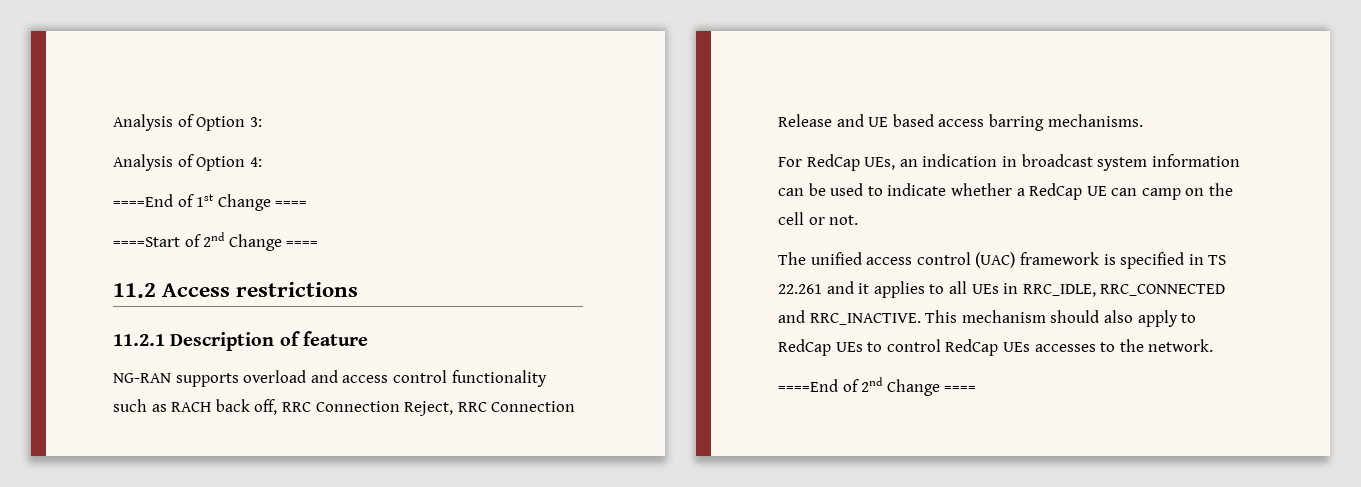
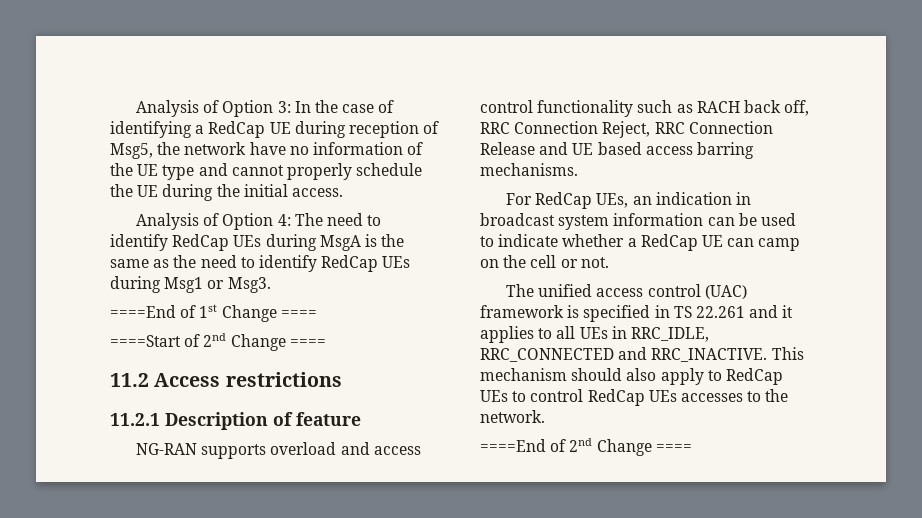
[113,154,262,171] // Analysis of Option 4: -> [294,100,395,113] [110,121,440,138] [110,142,424,159] [110,163,423,180] [110,184,343,201] [135,213,382,230] [110,234,405,251] [110,255,411,272] [110,276,271,293] In the case of identifying a RedCap UE during reception of Msg5, the network have no information of the UE type and cannot properly schedule the UE during the initial access. // Analysis of Option 4: The need to identify RedCap UEs during MsgA is the same as the need to identify RedCap UEs during Msg1 or Msg3.

